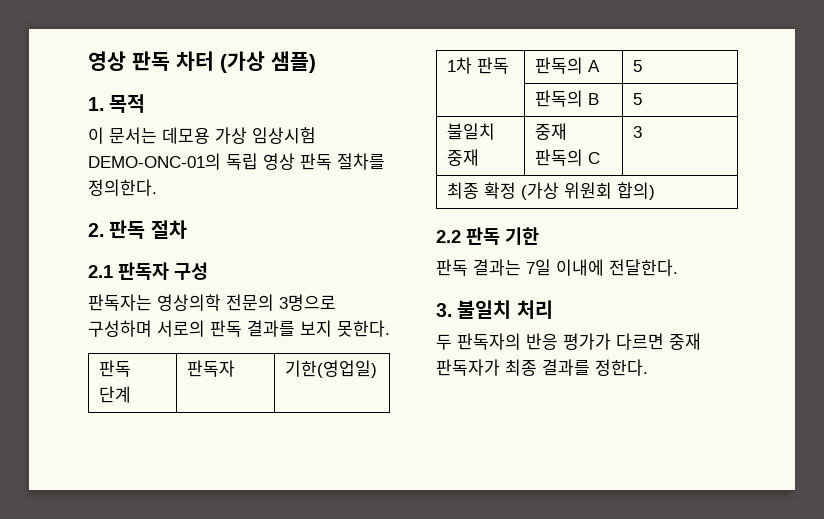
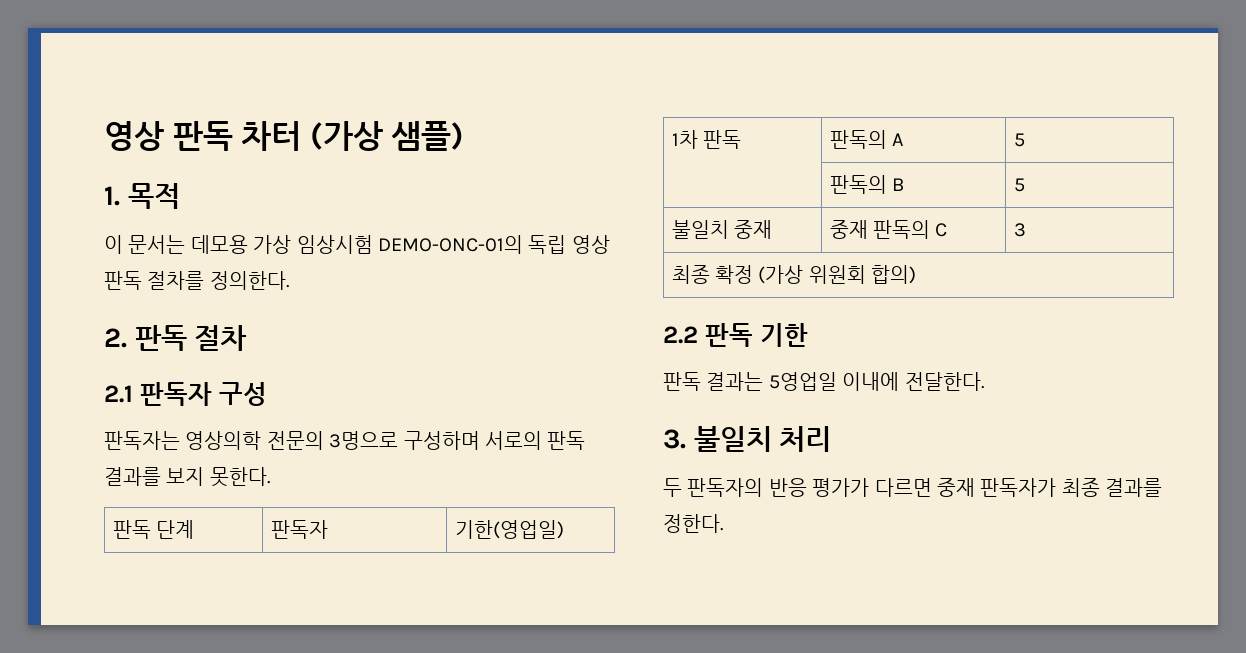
[526,259,551,276] 7일 -> [768,372,837,391] 5영업일

